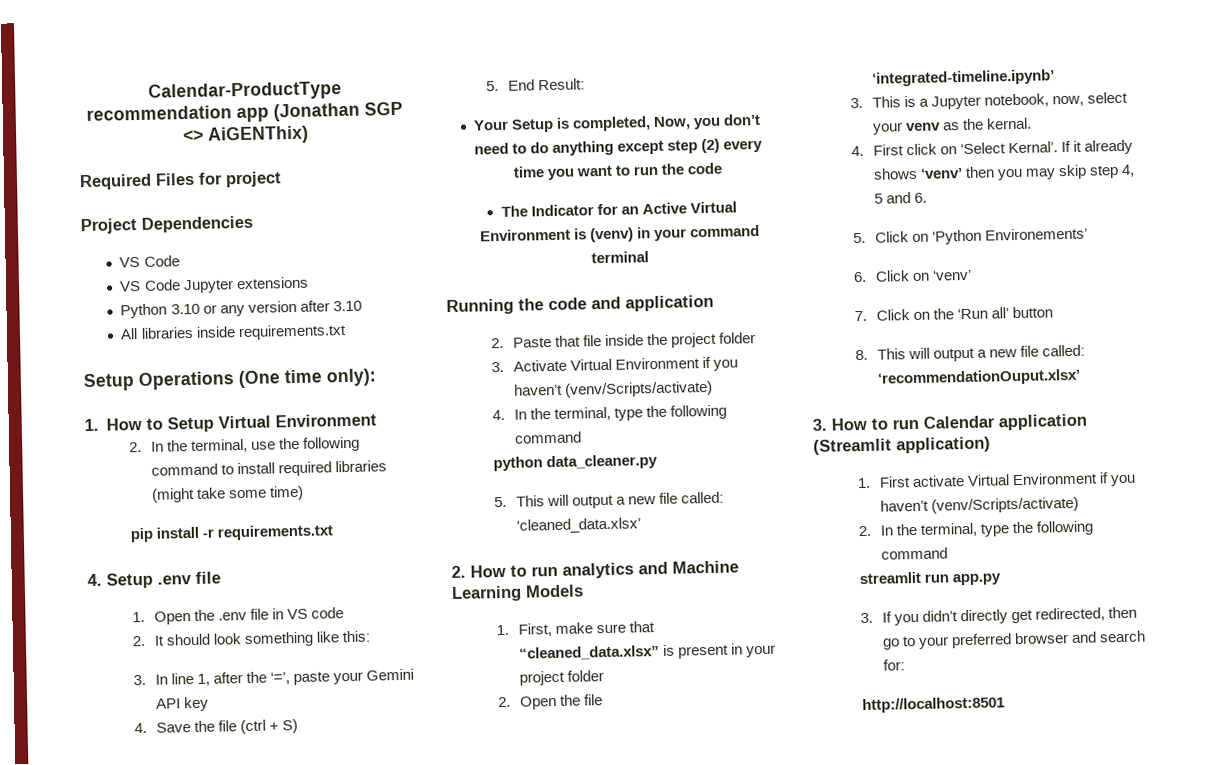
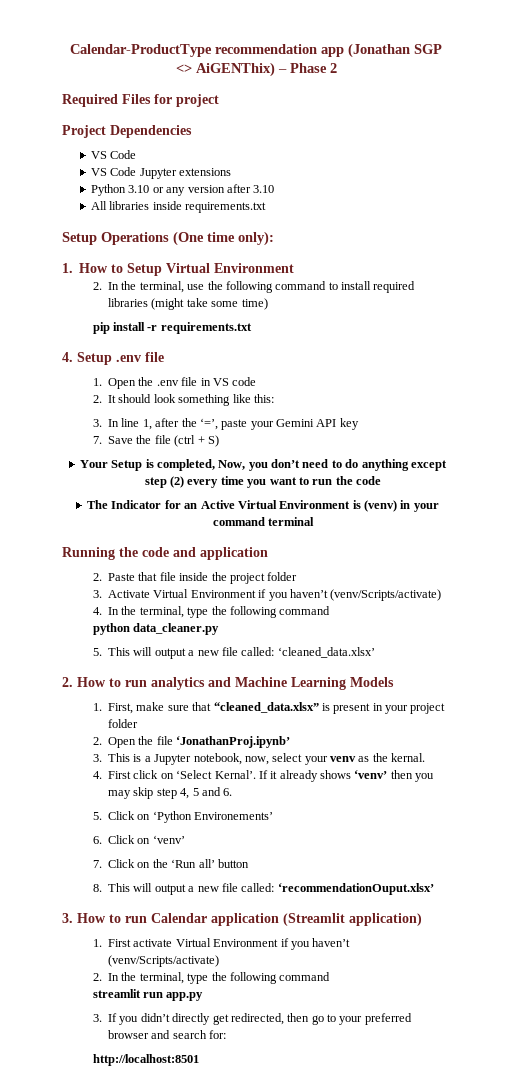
(309, 135) none -> [277,63,337,73] – Phase 2
[133,722,147,734] 4. -> [92,436,102,444] 7.
[485,78,585,92] // 5. End Result: -> (219, 441) none
[871,69,1055,87] ‘integrated-timeline.ipynb’ -> [176,736,291,748] ‘JonathanProj.ipynb’

